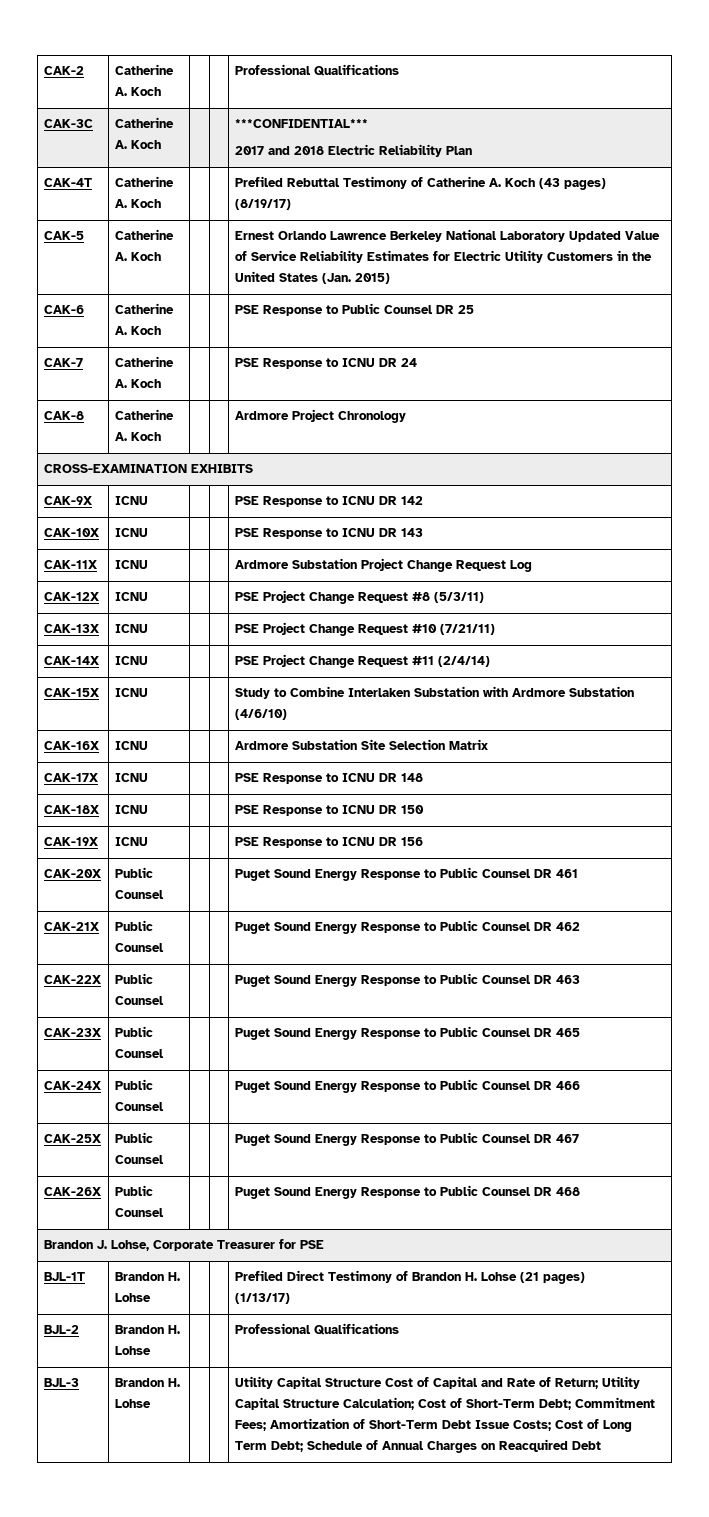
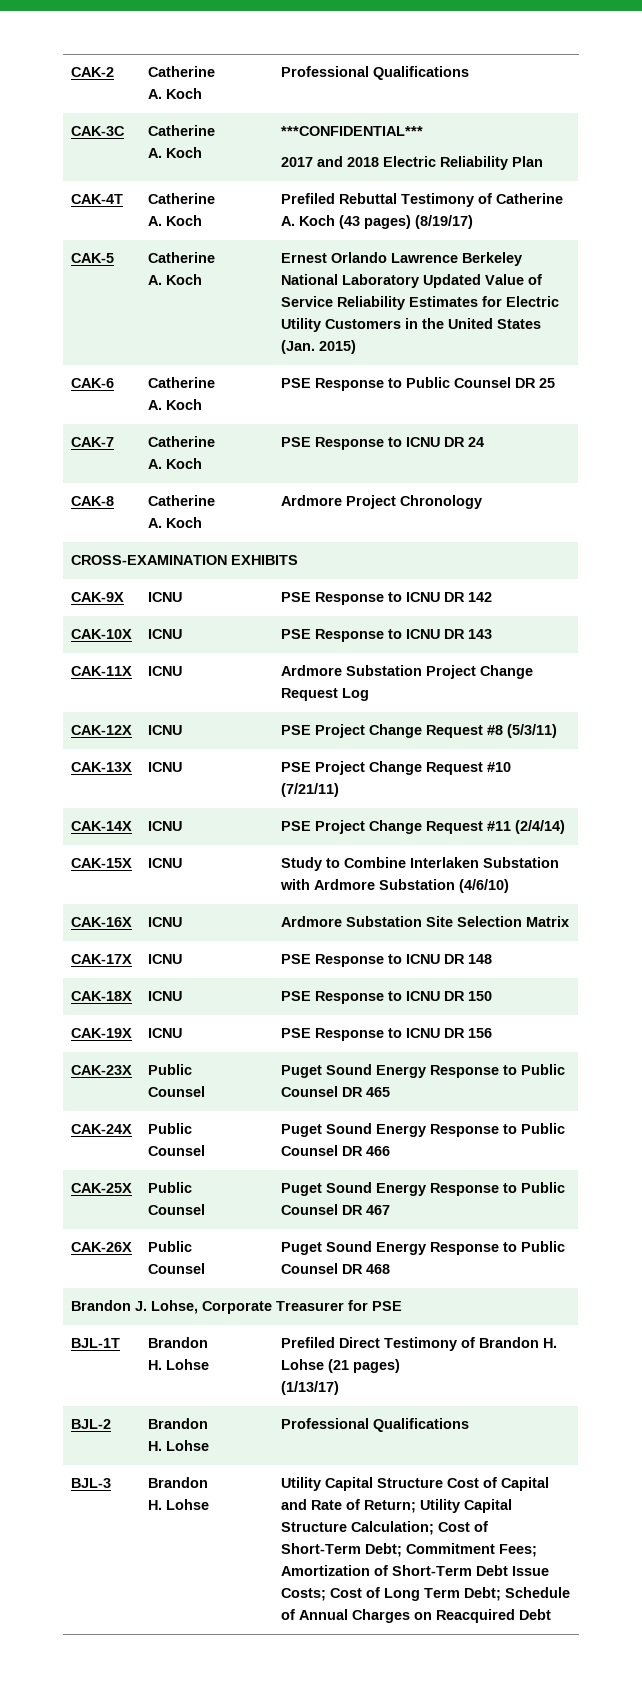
[43,869,101,878] [114,867,153,878] [114,890,164,899] [234,867,578,881] [43,922,99,931] [114,920,153,931] [114,943,164,952] [234,920,580,934] [43,975,101,984] [114,973,153,984] [114,996,164,1005] [234,973,580,987] // CAK-20X | Public Counsel | | | Puget Sound Energy Response to Public Counsel DR 461 // CAK-21X | Public Counsel | | | Puget Sound Energy Response to Public Counsel DR 462 // CAK-22X | Public Counsel | | | Puget Sound Energy Response to Public Counsel DR 463 -> (492, 1033) none

